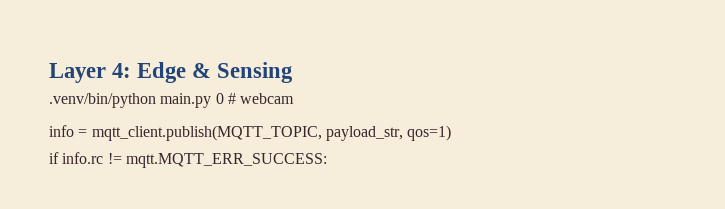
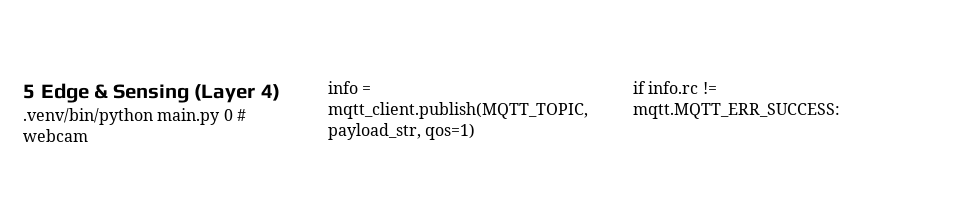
[49,63,132,83] Layer 4: -> [23,84,35,99] 5
(294, 72) none -> [194,84,280,103] (Layer 4)

